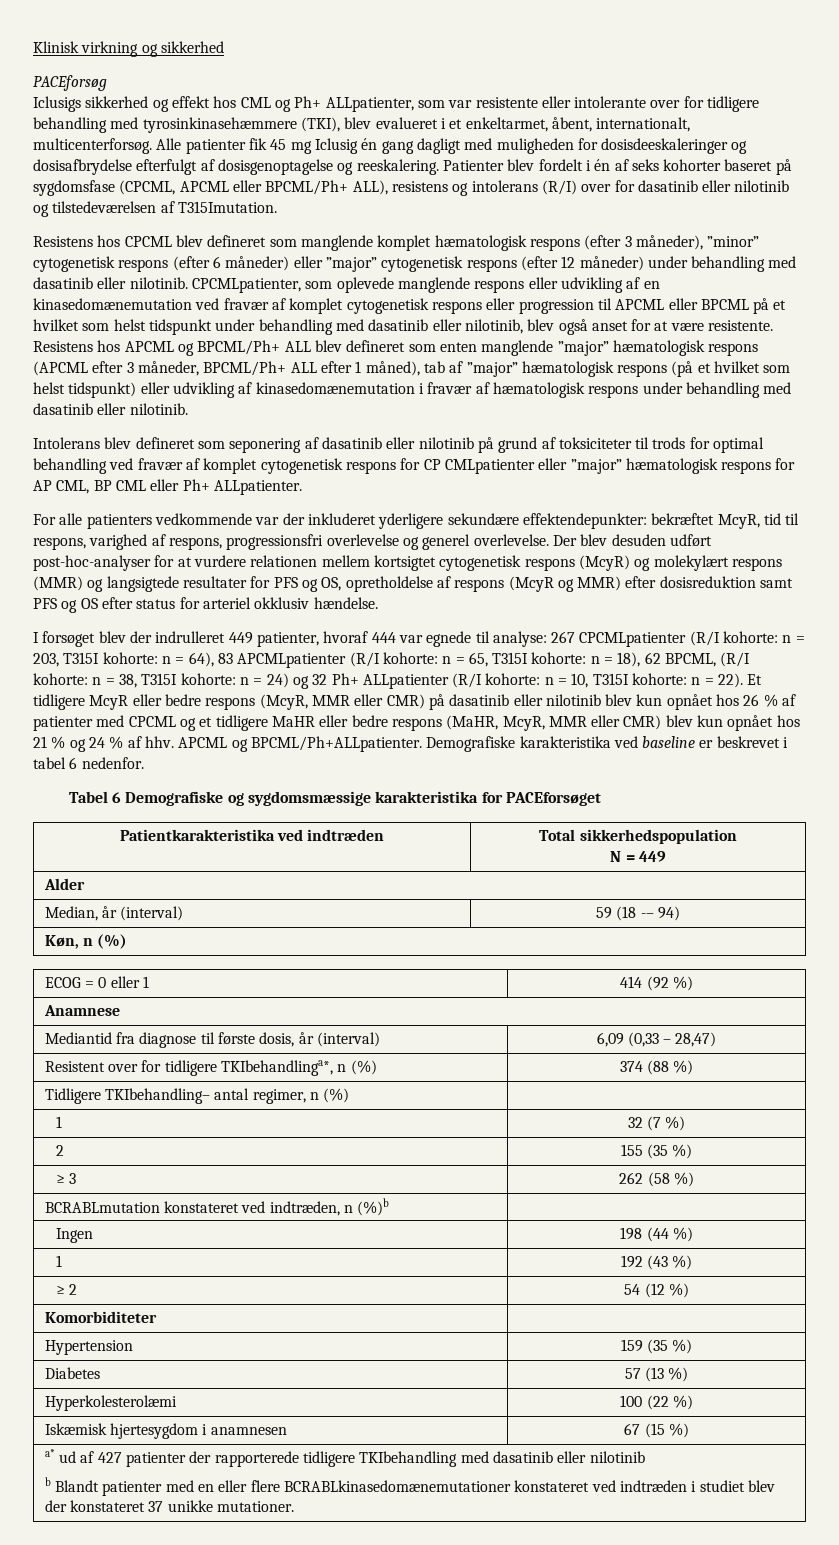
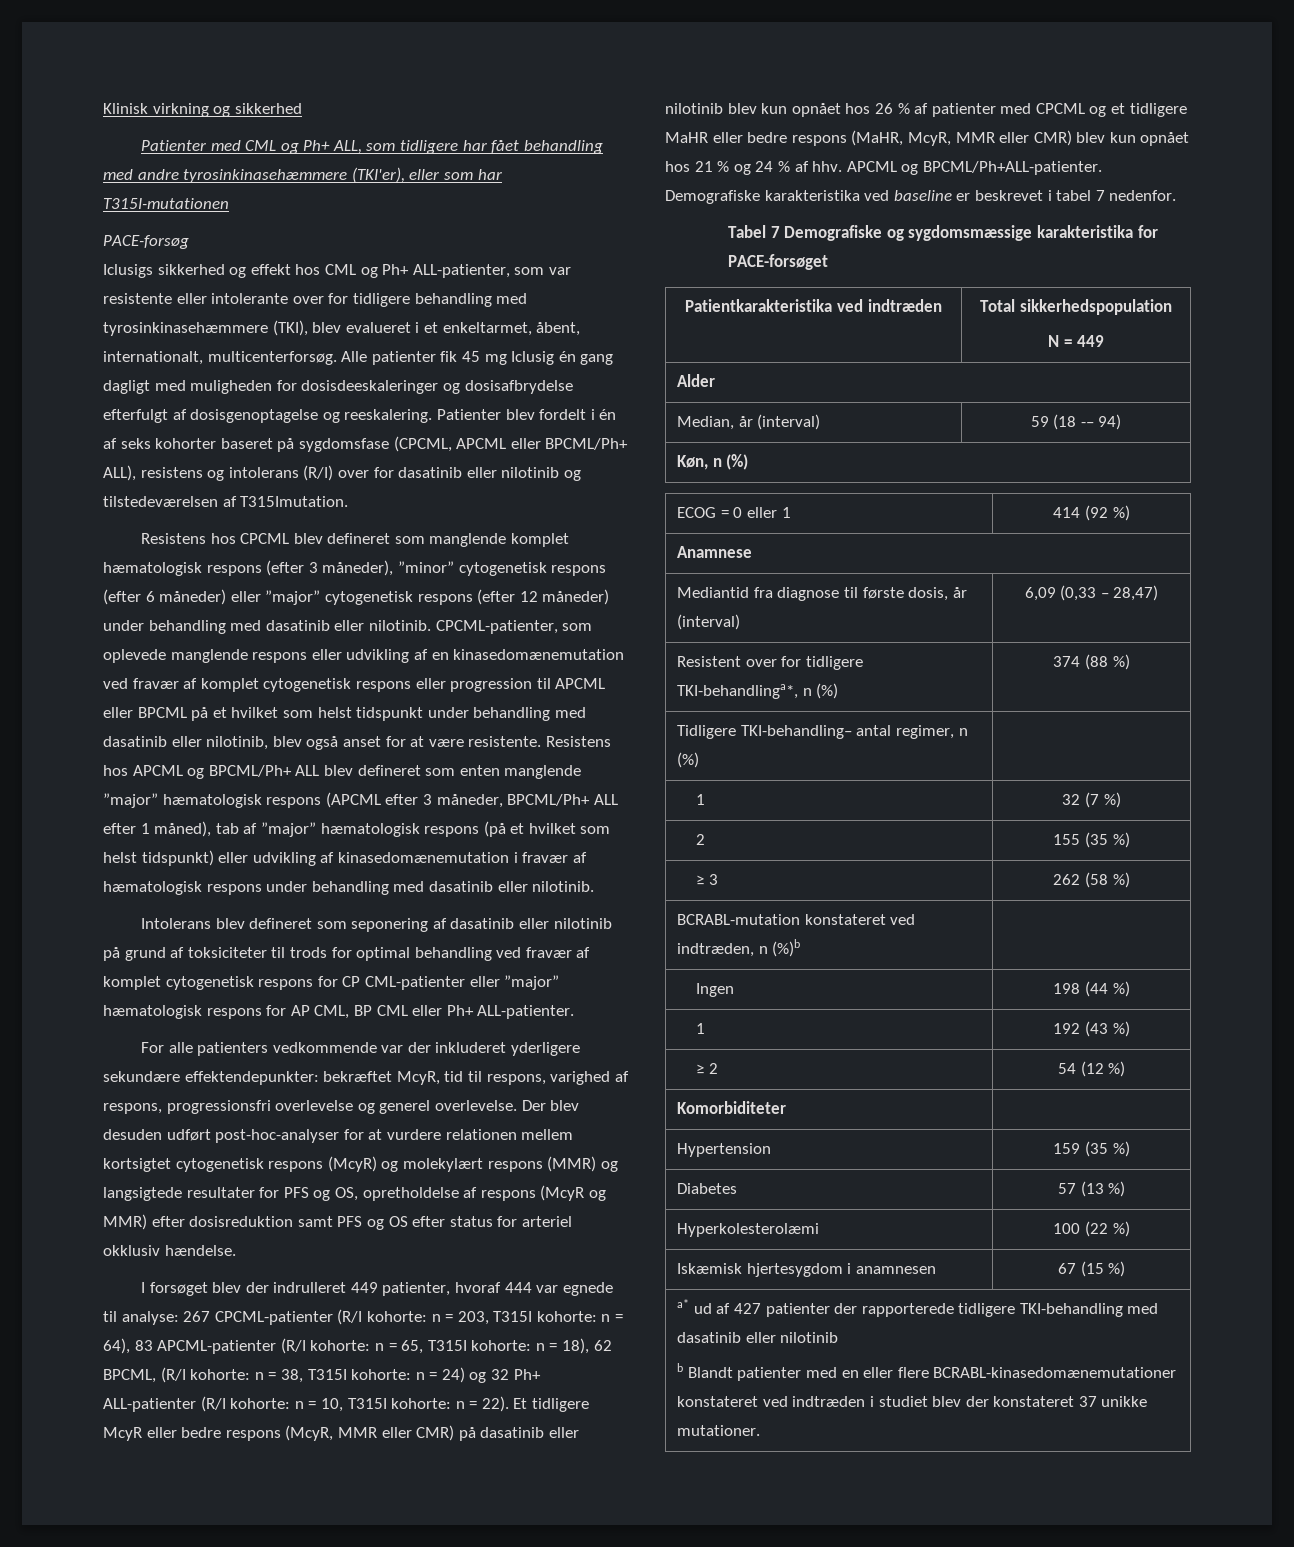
[33,75,107,91] PACEforsøg -> [140,140,603,154] [103,167,502,183] [103,198,229,209] [103,235,189,249] Patienter med CML og Ph+ ALL, som tidligere har fået behandling med andre tyrosinkinasehæmmere (TKI'er), eller som har T315I-mutationen // PACE-forsøg
[325,97,414,112] ALLpatienter, -> [412,264,510,278] ALL-patienter,
[191,278,301,293] CPCMLpatienter, -> [435,620,558,634] CPCML-patienter,
[444,459,535,474] CMLpatienter -> [364,976,465,990] CML-patienter
[213,480,302,495] ALLpatienter. -> [477,1005,575,1019] ALL-patienter.
[579,632,687,647] CPCMLpatienter -> [214,1311,333,1325] CPCML-patienter
[237,653,347,668] APCMLpatienter -> [157,1340,277,1354] APCML-patienter
[362,674,449,689] ALLpatienter -> [103,1398,196,1412] ALL-patienter
[250,736,422,752] BPCML/Ph+ALLpatienter. -> [922,161,1102,175] BPCML/Ph+ALL-patienter.
[69,757,78,769] 6 -> [1095,190,1105,201] 7
[112,792,122,803] 6 -> [770,226,780,238] 7
[505,792,601,806] PACEforsøget -> [727,254,828,270] PACE-forsøget
[221,1060,334,1076] TKIbehandlinga*, -> [677,684,799,699] TKI-behandlinga*,
[105,1088,211,1104] TKIbehandling– -> [740,725,852,739] TKI-behandling–
[44,1202,160,1213] BCRABLmutation -> [677,914,801,925] BCRABL-mutation
[359,1451,458,1467] TKIbehandling -> [1019,1303,1123,1317] TKI-behandling
[284,1480,512,1492] BCRABLkinasedomænemutationer -> [933,1367,1177,1378] BCRABL-kinasedomænemutationer

